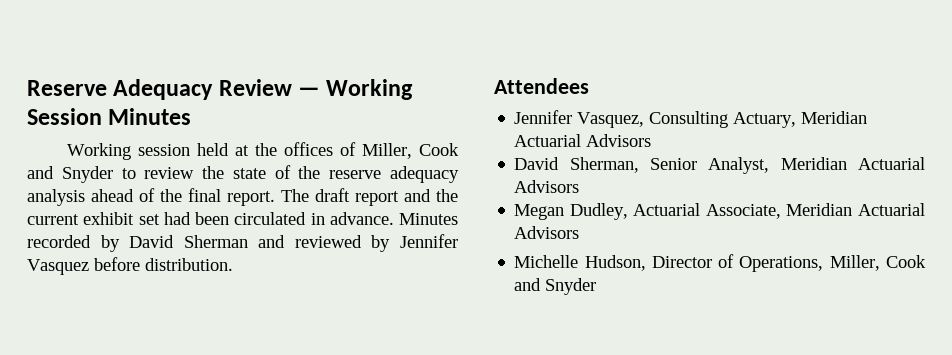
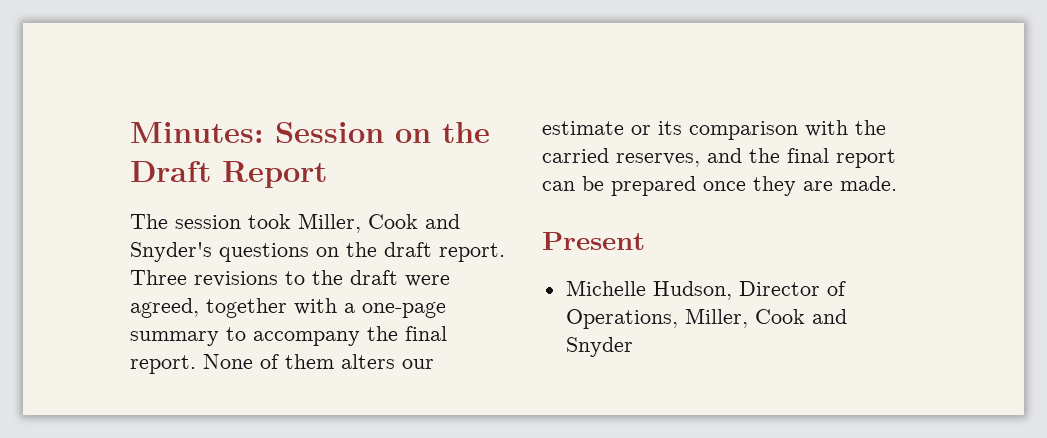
[27,79,414,100] [27,108,192,125] [67,142,459,160] [27,165,459,183] [27,188,458,206] [27,212,458,225] [27,234,458,252] [27,257,233,275] [494,78,589,94] [514,110,868,128] [514,134,652,147] [514,157,925,174] [514,180,580,193] [514,203,925,220] [514,226,580,239] Reserve Adequacy Review — Working Session Minutes // Working session held at the offices of Miller, Cook and Snyder to review the state of the reserve adequacy analysis ahead of the final report. The draft report and the current exhibit set had been circulated in advance. Minutes recorded by David Sherman and reviewed by Jennifer Vasquez before distribution. // Attendees // Jennifer Vasquez, Consulting Actuary, Meridian Actuarial Advisors // David Sherman, Senior Analyst, Meridian Actuarial Advisors // Megan Dudley, Actuarial Associate, Meridian Actuarial Advisors -> [130,122,490,143] [130,161,327,188] [130,213,460,233] [130,242,505,262] [130,270,450,287] [130,298,446,318] [130,326,447,346] [130,354,434,374] [542,120,886,140] [542,148,896,168] [542,176,897,196] [542,232,645,250] Minutes: Session on the Draft Report // The session took Miller, Cook and Snyder's questions on the draft report. Three revisions to the draft were agreed, together with a one-page summary to accompany the final report. None of them alters our estimate or its comparison with the carried reserves, and the final report can be prepared once they are made. // Present

